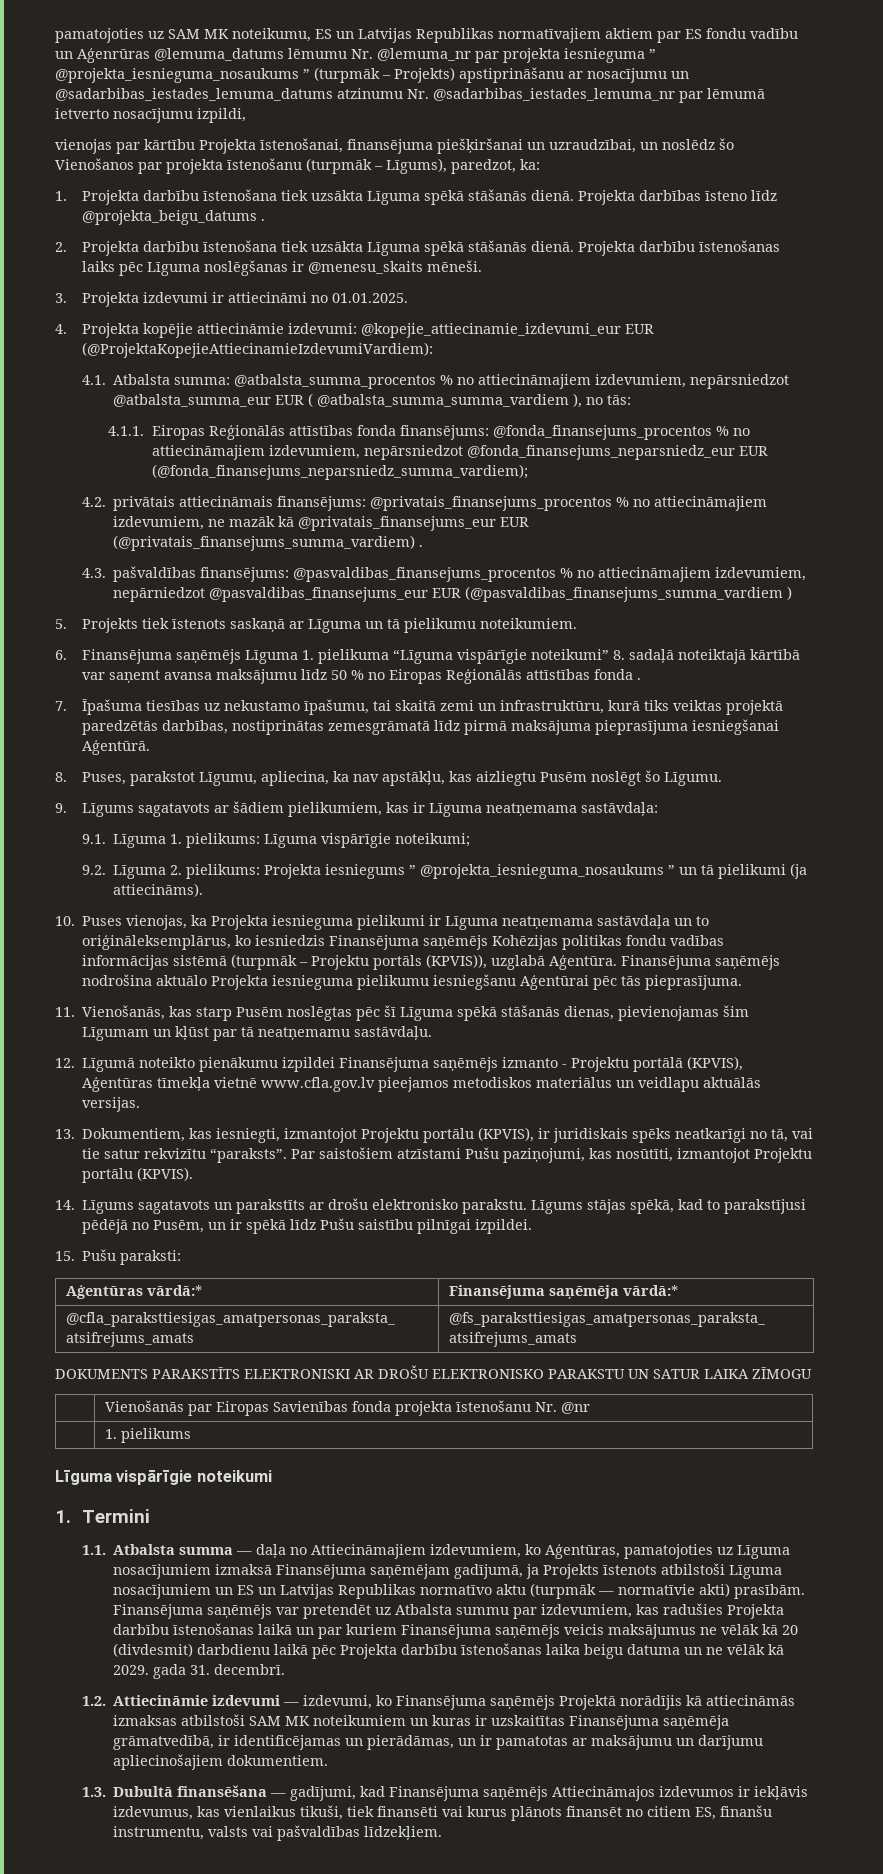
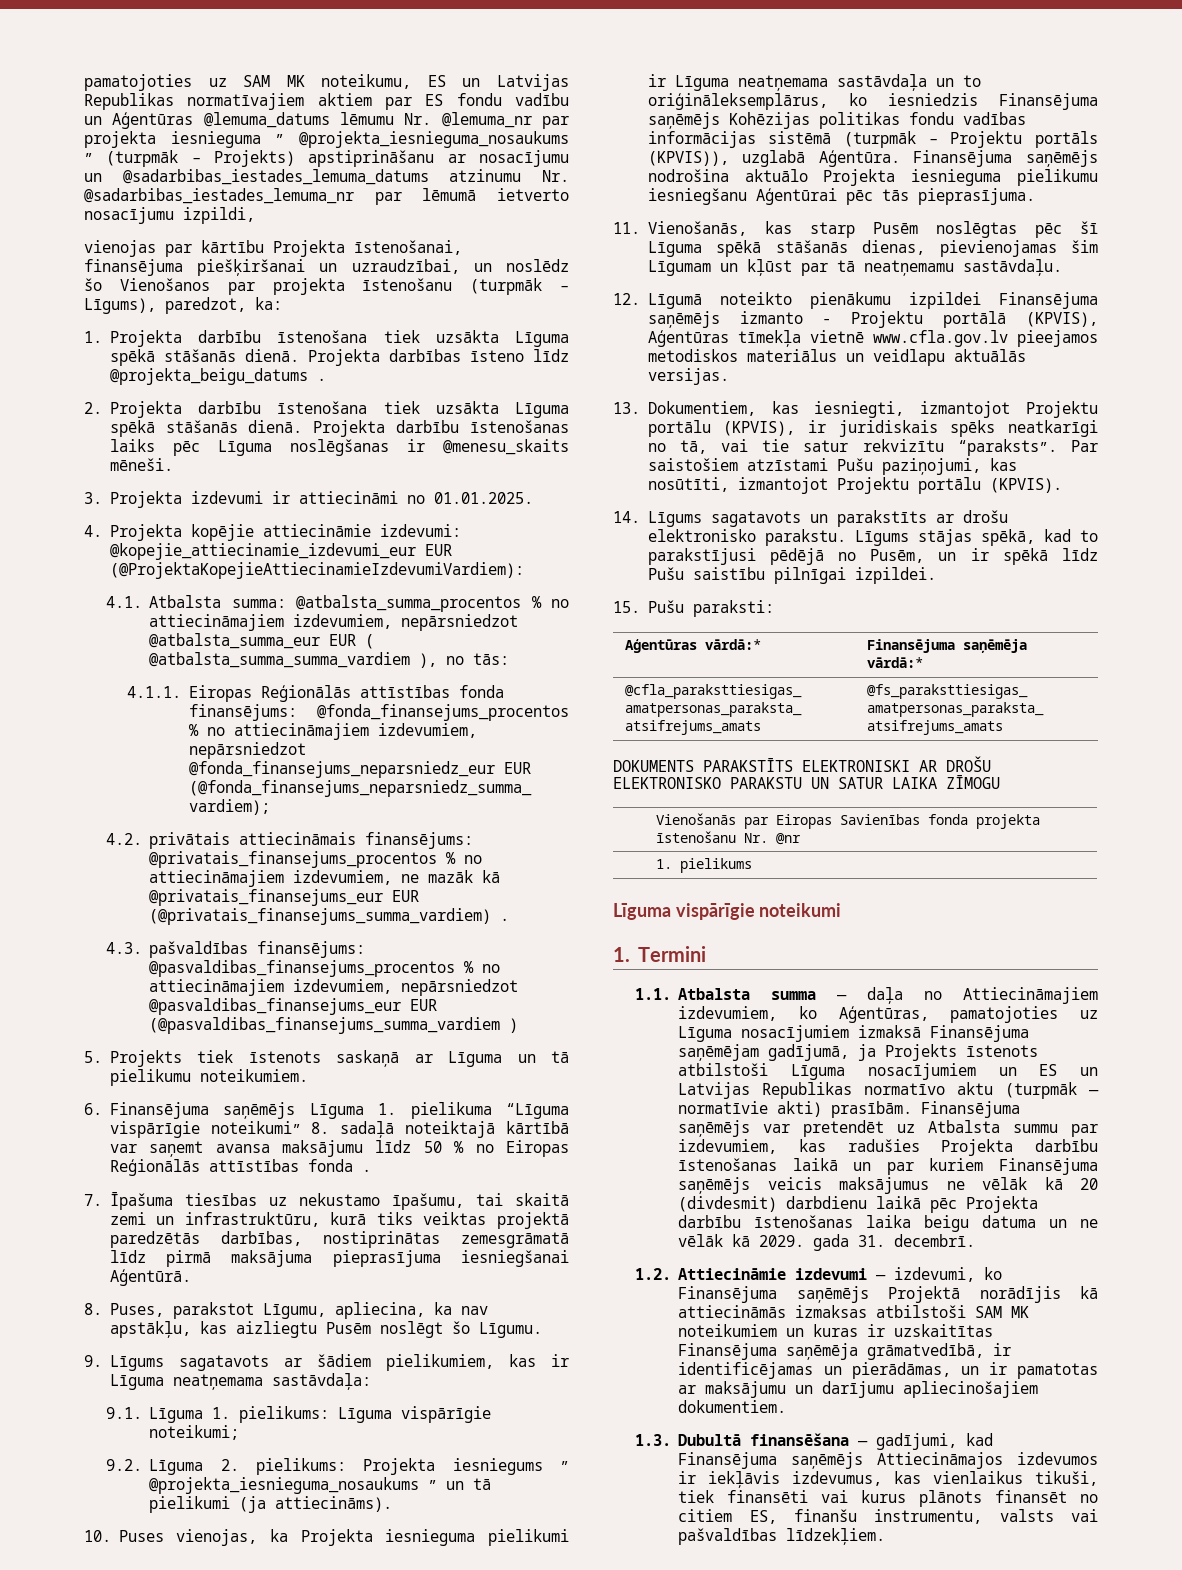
[77,48,150,63] Aģenrūras -> [112,112,194,129] Aģentūras
[112,587,205,602] nepārniedzot -> [401,979,519,996] nepārsniedzot

